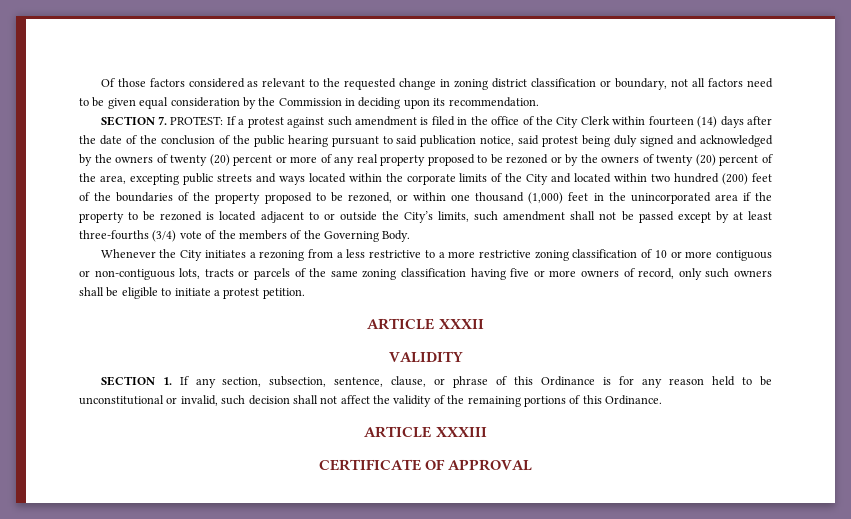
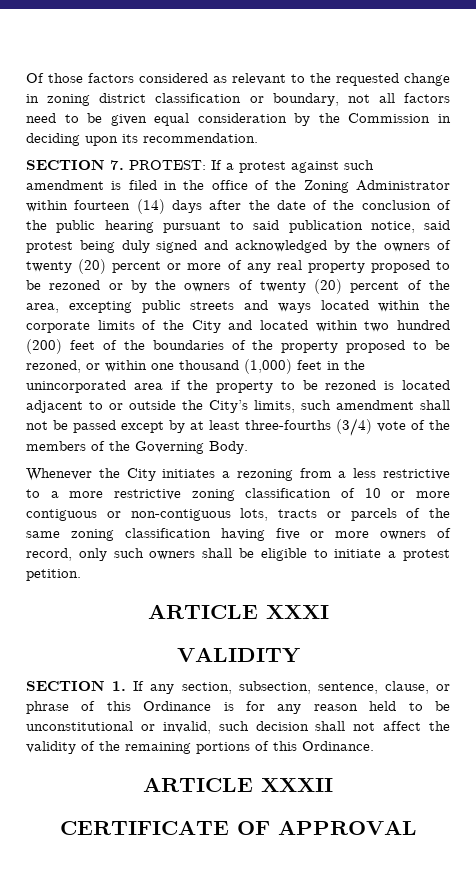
[556,116,610,128] City Clerk -> [303,180,450,193] Zoning Administrator
[438,319,484,329] XXXII -> [265,605,329,619] XXXI
[435,427,487,437] XXXIII -> [261,778,333,792] XXXII

